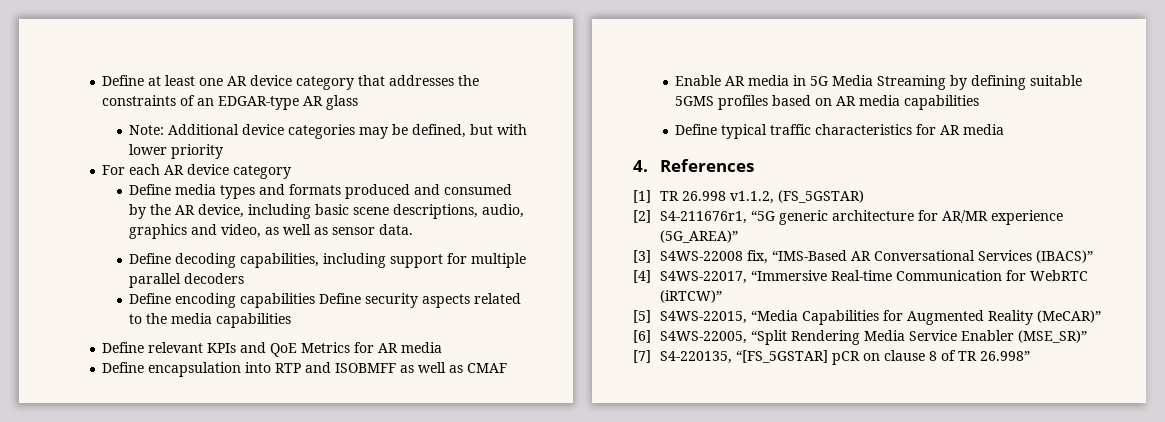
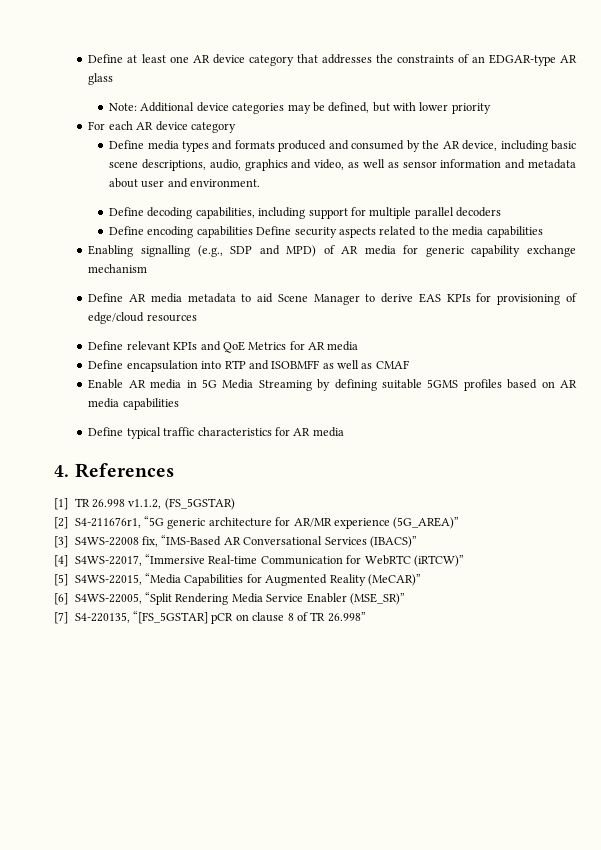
[379,224,414,235] data. -> [440,159,577,169] [109,178,261,188] information and metadata about user and environment.
(292, 320) none -> [88,245,576,257] [88,264,148,273] [88,293,578,305] [88,312,197,324] // Enabling signalling (e.g., SDP and MPD) of AR media for generic capability exchange mechanism // Define AR media metadata to aid Scene Manager to derive EAS KPIs for provisioning of edge/cloud resources

